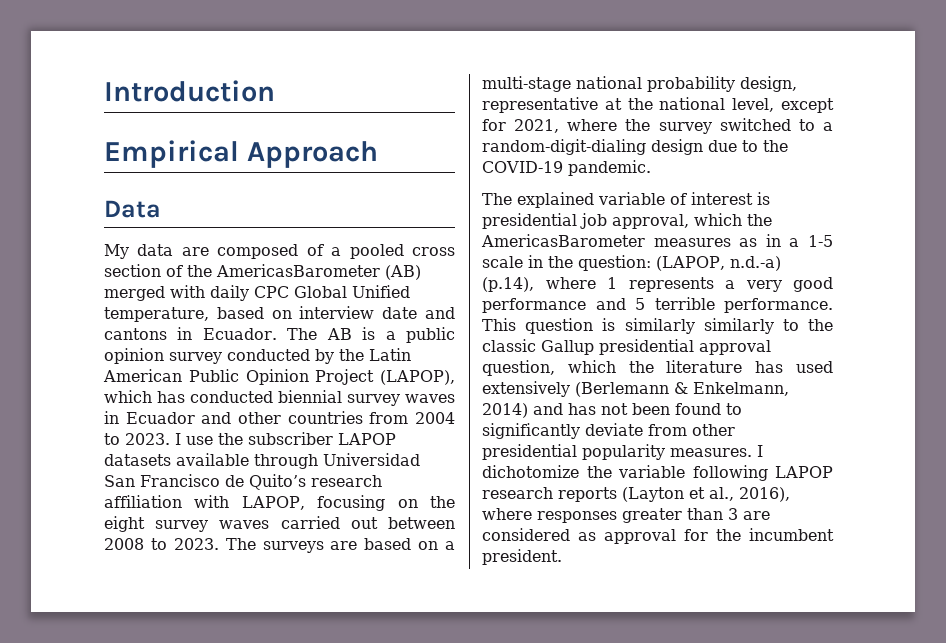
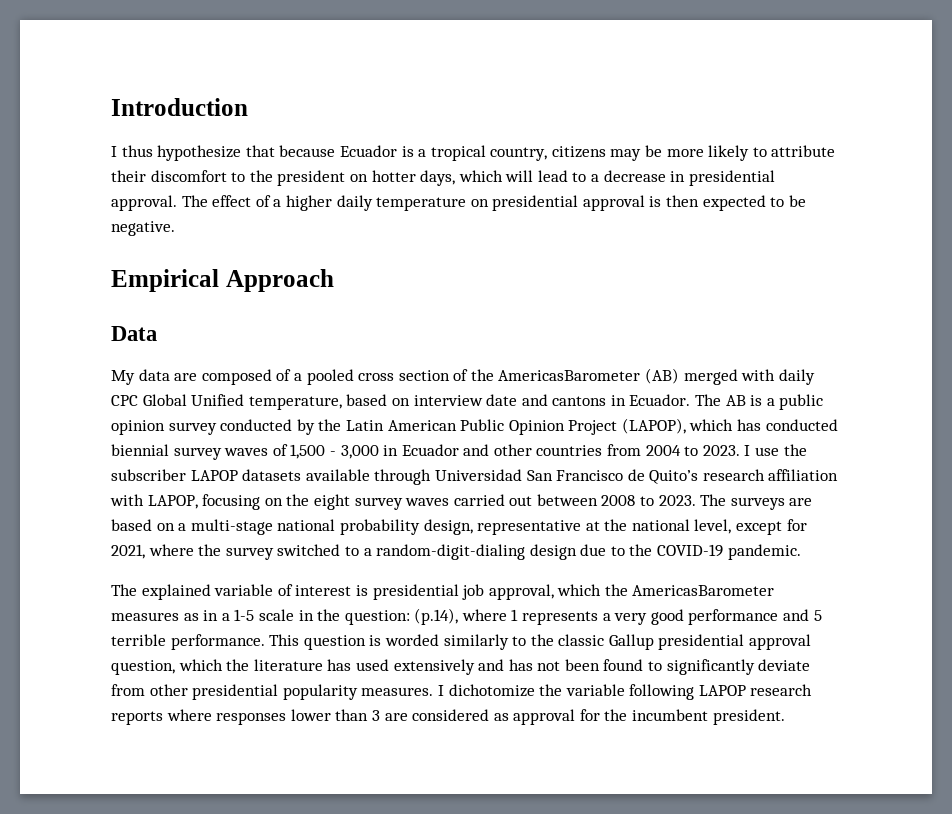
(275, 91) none -> [111,145,836,161] [111,170,775,186] [111,195,806,211] [111,221,175,236] // I thus hypothesize that because Ecuador is a tropical country, citizens may be more likely to attribute their discomfort to the president on hotter days, which will lead to a decrease in presidential approval. The effect of a higher daily temperature on presidential approval is then expected to be negative.
(455, 398) none -> [272,444,379,459] of 1,500 - 3,000
[656,256,781,271] (LAPOP, n.d.-a) -> (410, 617) none
[624,318,695,334] similarly -> [384,634,439,646] worded
[575,382,789,397] [482,403,528,418] (Berlemann & Enkelmann, 2014) -> (475, 667) none
[622,487,790,502] (Layton et al., 2016), -> (163, 718) none
[622,508,682,523] greater -> [290,709,331,721] lower

